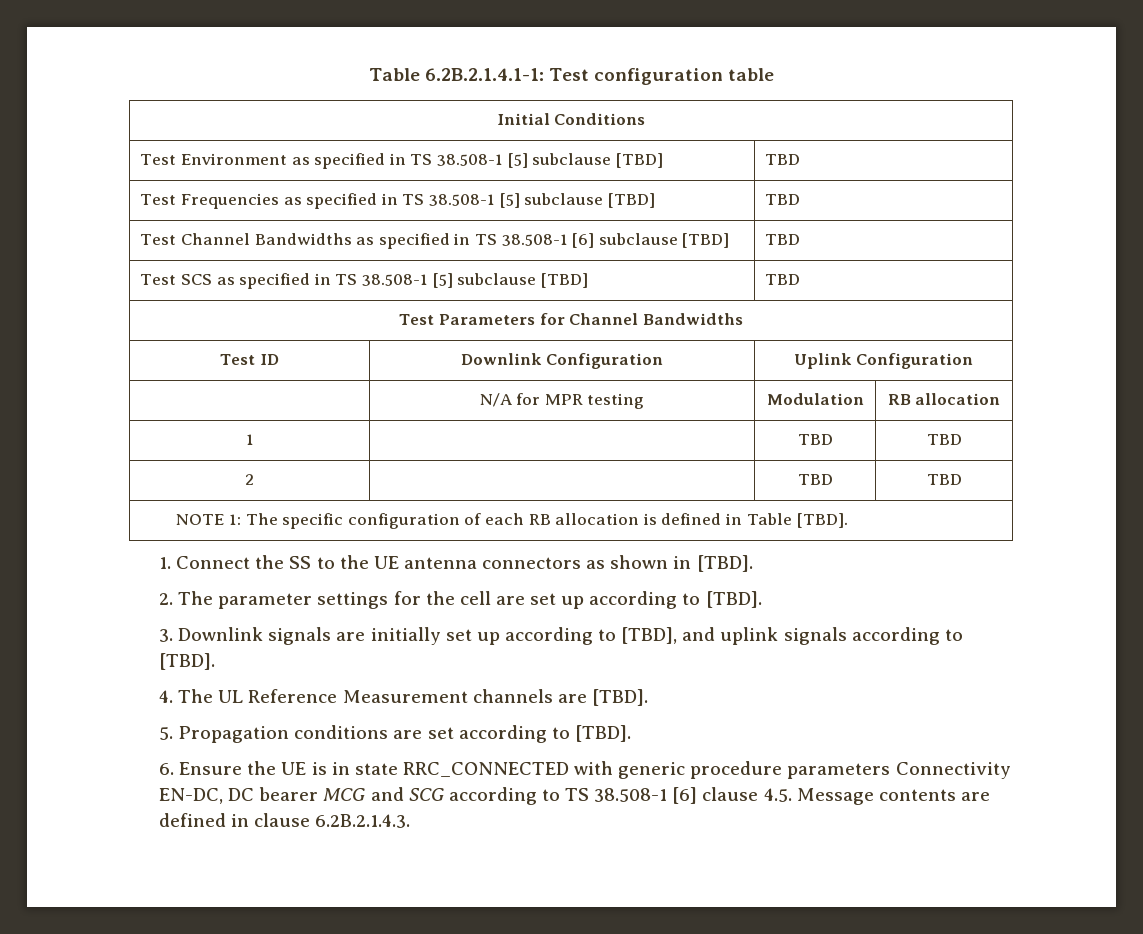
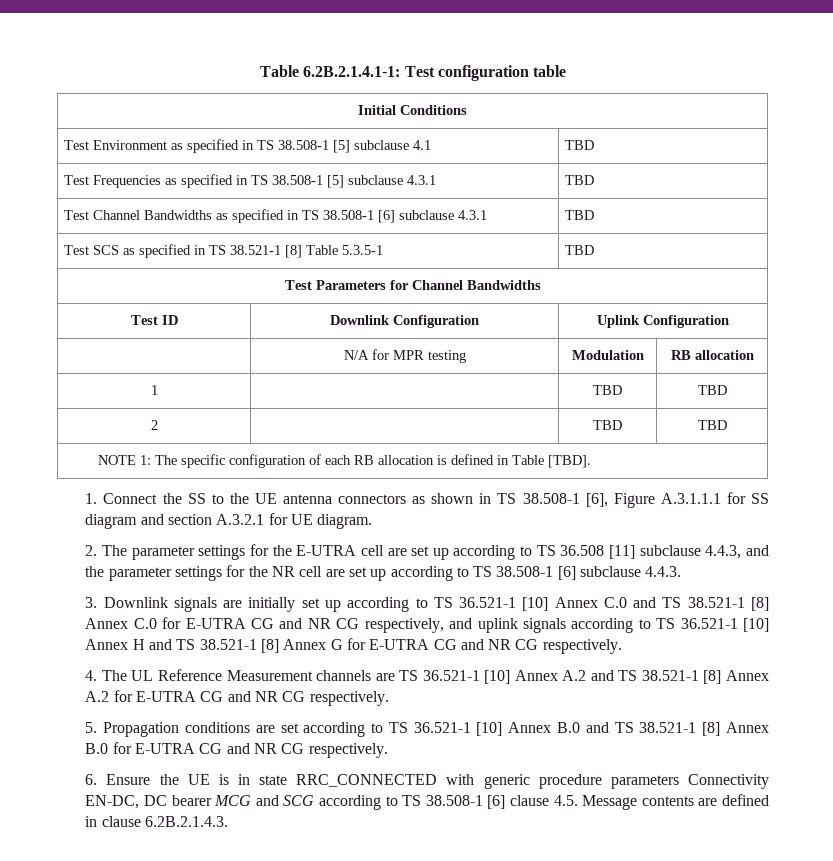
[615,153,663,168] [TBD] -> [413,140,432,150] 4.1
[607,193,655,208] [TBD] -> [407,175,437,185] 4.3.1
[682,233,730,248] [TBD] -> [458,210,488,220] 4.3.1
[361,273,588,288] 38.508-1 [5] subclause [TBD] -> [230,245,384,258] 38.521-1 [8] Table 5.3.5-1
[696,555,753,572] [TBD]. -> [497,492,769,508] [85,513,373,529] TS 38.508-1 [6], Figure A.3.1.1.1 for SS diagram and section A.3.2.1 for UE diagram.
[459,591,762,609] cell are set up according to [TBD]. -> [296,545,769,560] [85,565,682,581] E-UTRA cell are set up according to TS 36.508 [11] subclause 4.4.3, and the parameter settings for the NR cell are set up according to TS 38.508-1 [6] subclause 4.4.3.
[621,627,678,644] [TBD], -> [433,597,770,611] [85,617,444,633] TS 36.521-1 [10] Annex C.0 and TS 38.521-1 [8] Annex C.0 for E-UTRA CG and NR CG respectively,
[158,653,215,670] [TBD]. -> [656,618,770,632] [85,638,622,654] TS 36.521-1 [10] Annex H and TS 38.521-1 [8] Annex G for E-UTRA CG and NR CG respectively.
[591,689,648,706] [TBD]. -> [399,670,770,684] [85,690,389,706] TS 36.521-1 [10] Annex A.2 and TS 38.521-1 [8] Annex A.2 for E-UTRA CG and NR CG respectively.
[574,725,631,742] [TBD]. -> [388,722,770,736] [85,742,388,758] TS 36.521-1 [10] Annex B.0 and TS 38.521-1 [8] Annex B.0 for E-UTRA CG and NR CG respectively.

